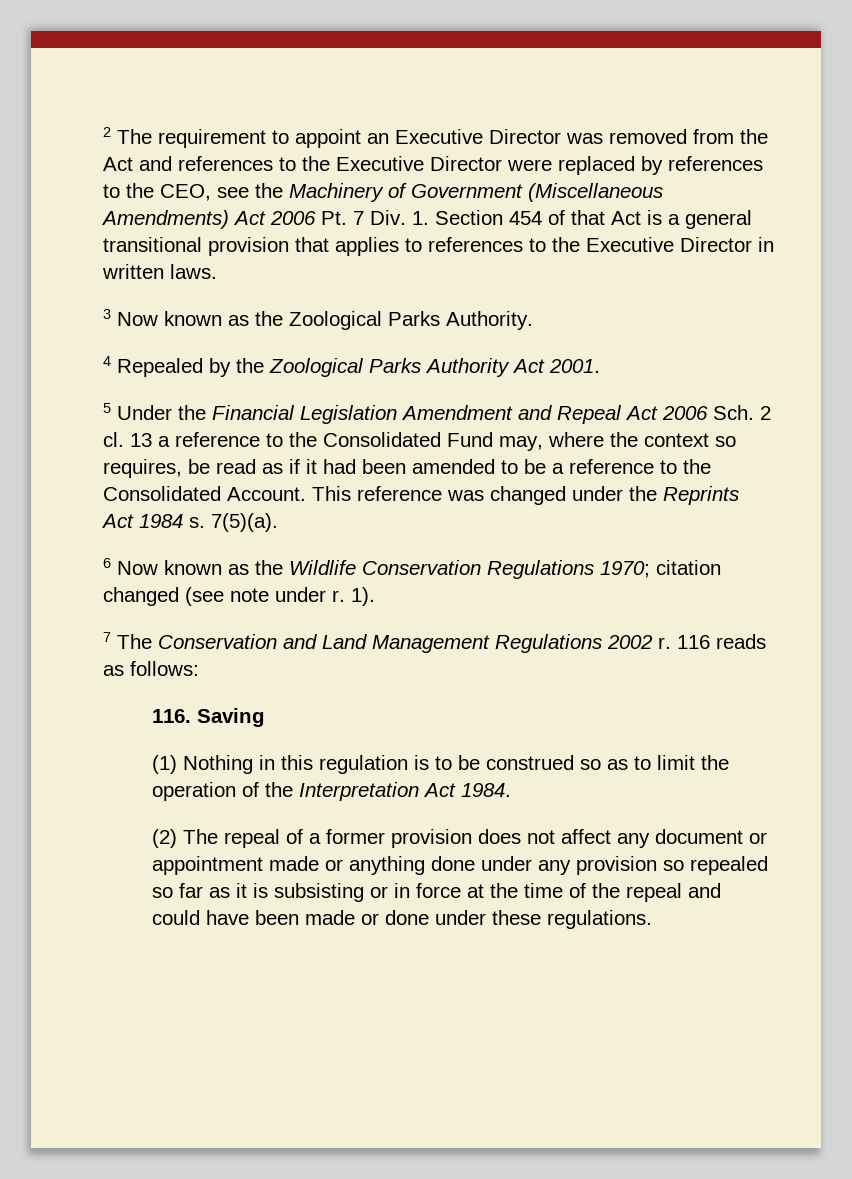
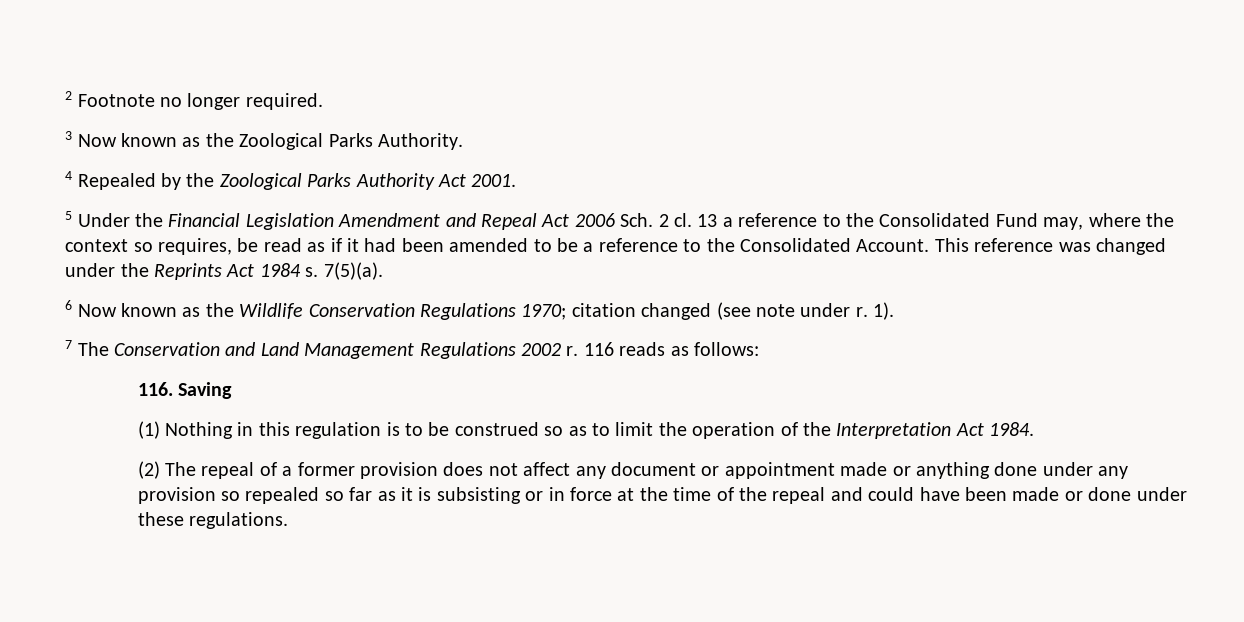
[102,127,768,148] [102,156,763,175] [102,183,663,202] [100,210,752,229] [102,237,774,256] [101,264,217,279] 2 The requirement to appoint an Executive Director was removed from the Act and references to the Executive Director were replaced by references to the CEO, see the Machinery of Government (Miscellaneous Amendments) Act 2006 Pt. 7 Div. 1. Section 454 of that Act is a general transitional provision that applies to references to the Executive Director in written laws. -> [65,91,323,110] 2 Footnote no longer required.

